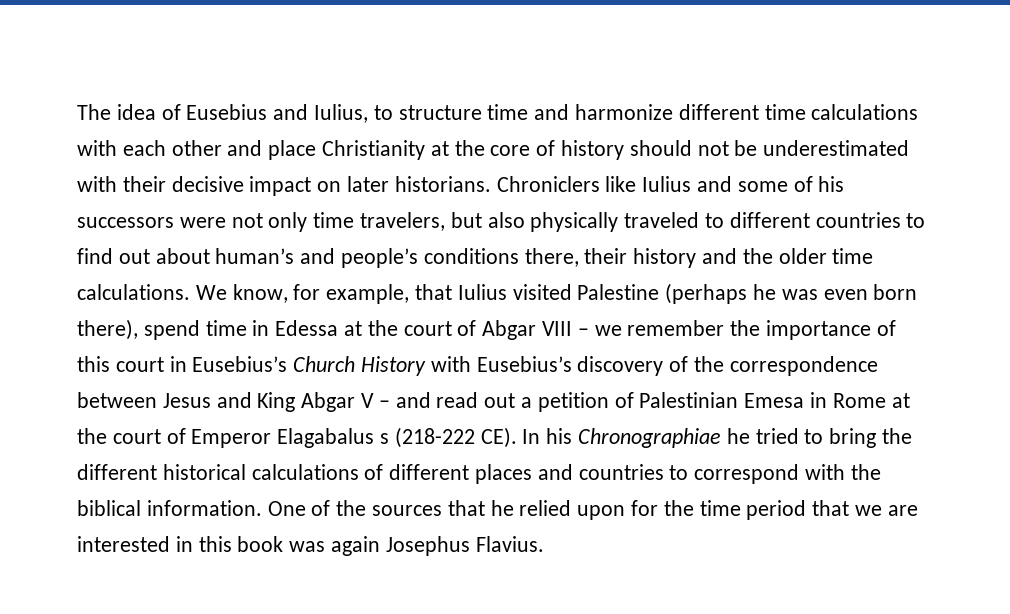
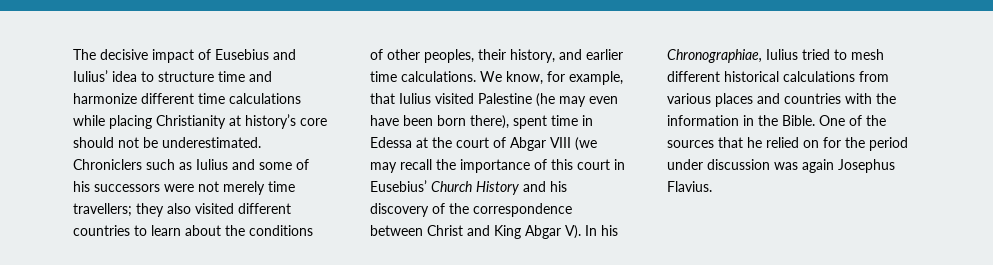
[116,104,156,120] idea -> [100,49,194,63] decisive impact
[314,104,369,123] Iulius, -> [73,70,137,82] Iulius’ idea
[77,140,910,160] [77,176,637,196] with each other and place Christianity at the core of history should not be underestimated with their decisive impact on later historians. Chroniclers like -> [73,114,327,129] [73,137,261,148] [73,159,192,170] while placing Christianity at history’s core should not be underestimated. Chroniclers such as
[268,212,926,232] [77,248,827,268] only time travelers, but also physically traveled to different countries to find out about human’s and people’s conditions there, their history and the older -> [223,181,295,195] [73,203,291,217] [73,225,313,236] [370,49,623,63] merely time travellers; they also visited different countries to learn about the conditions of other peoples, their history, and earlier
[665,283,868,304] (perhaps he was even -> [536,93,618,107] [370,115,433,126] (he may even have been
[143,320,200,340] spend -> [513,115,547,129] spent
[577,320,725,336] – we remember -> [575,137,597,151] [370,159,432,173] (we may recall
[192,356,288,372] Eusebius’s -> [370,180,427,192] Eusebius’
[430,356,572,372] with Eusebius’s -> [523,181,567,192] and his
[162,393,211,408] Jesus -> [427,225,463,236] Christ
[361,392,910,412] [77,427,913,448] V – and read out a petition of Palestinian Emesa in Rome at the court of Emperor Elagabalus s (218-222 CE). In his Chronographiae he tried to bring the -> [565,225,618,239] [667,49,884,63] V). In his Chronographiae, Iulius tried to mesh
[364,464,470,480] of different -> [859,71,889,82] [667,93,711,104] from various
[669,464,881,484] [77,500,262,516] to correspond with the biblical information. -> [845,93,896,104] [667,115,815,126] with the information in the Bible.
[577,505,626,520] upon -> [803,140,819,148] on
[699,500,918,520] [77,536,284,552] time period that we are interested in this book -> [869,137,908,151] [667,159,770,170] period under discussion

